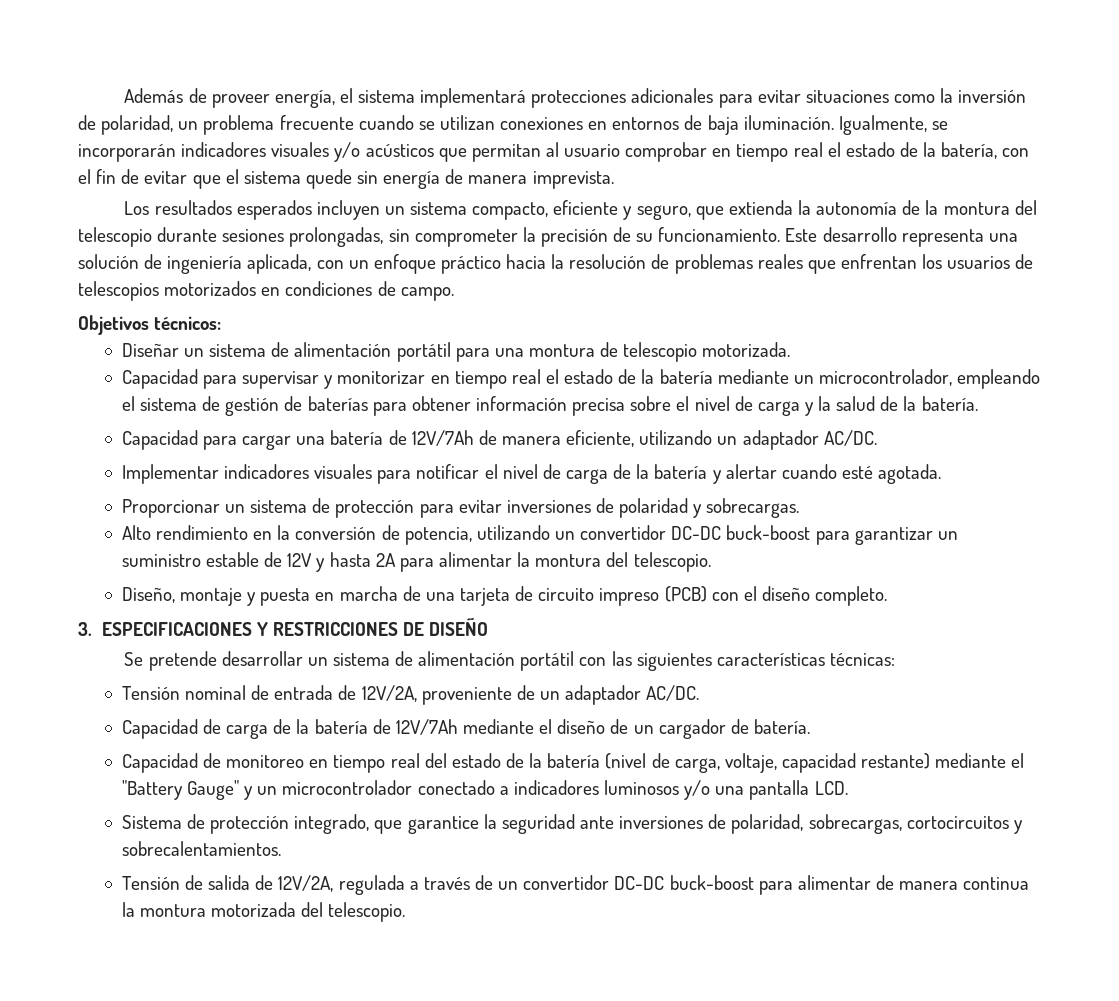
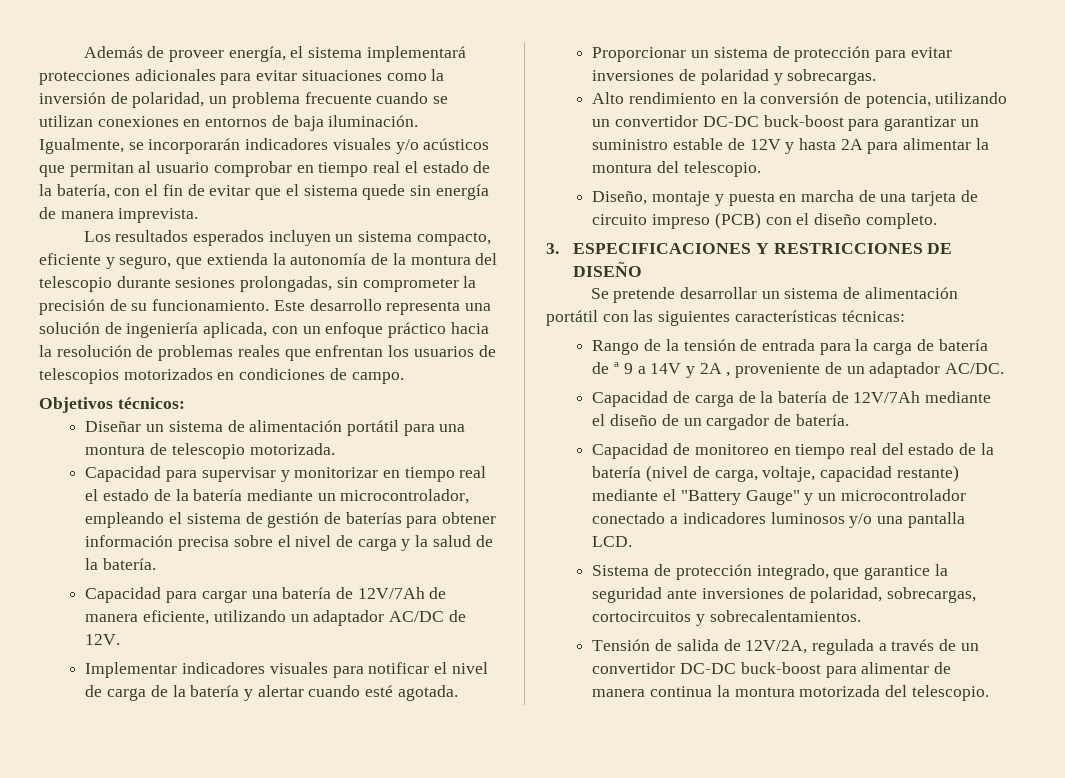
[823,430,877,446] AC/DC. -> [388,610,466,622] [85,634,121,645] AC/DC de 12V.
[121,685,417,702] Tensión nominal de entrada de 12V/2A, -> [592,339,988,355] [592,362,731,378] Rango de la tensión de entrada para la carga de batería de ª 9 a 14V y 2A ,

